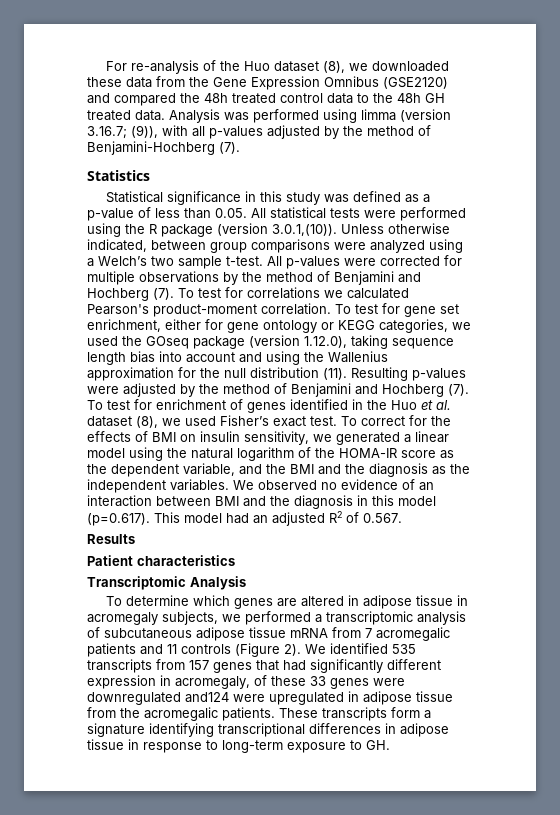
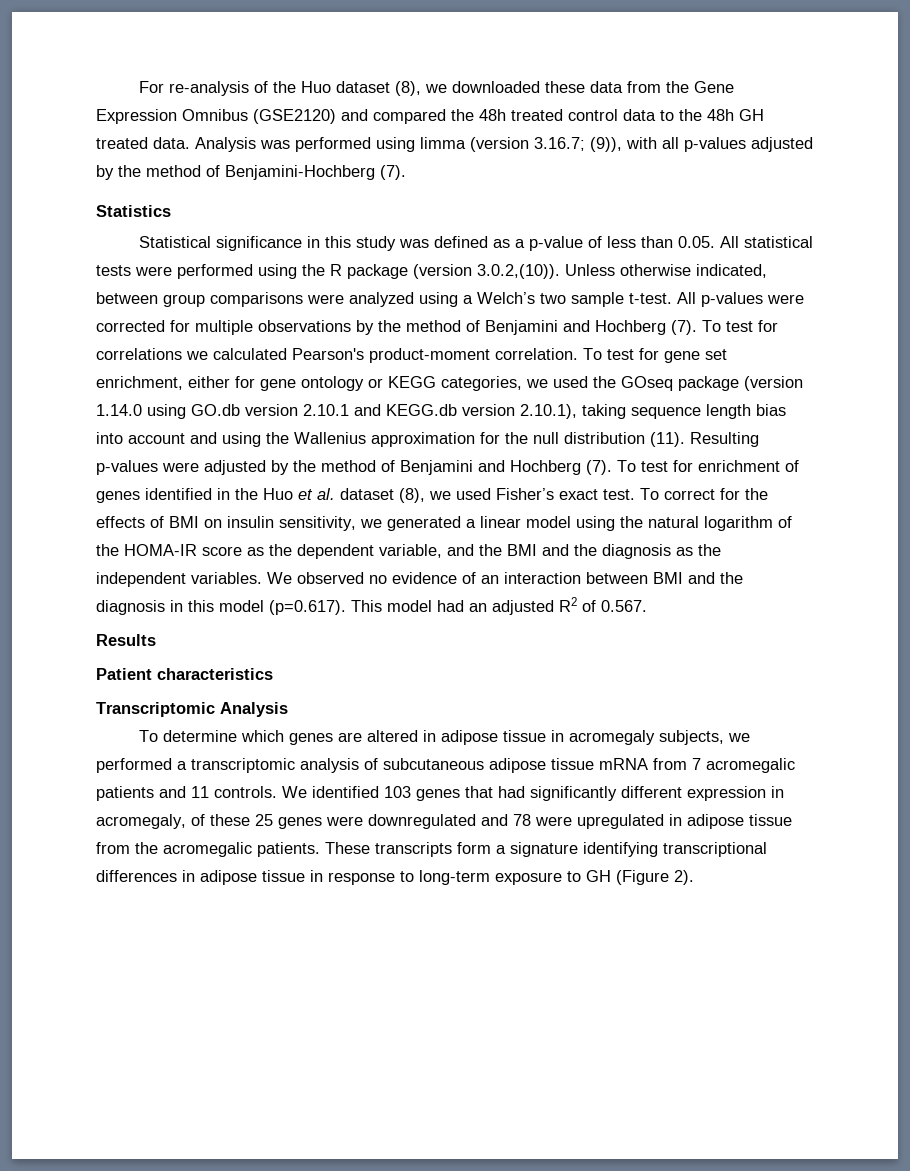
[272,224,337,236] 3.0.1,(10)). -> [477,264,560,279] 3.0.2,(10)).
[304,336,347,348] 1.12.0), -> [96,404,577,419] 1.14.0 using GO.db version 2.10.1 and KEGG.db version 2.10.1),
[181,643,416,657] [87,659,209,673] controls (Figure 2). We identified 535 transcripts from 157 -> [214,786,411,798] controls. We identified 103
[310,676,326,686] 33 -> [255,814,273,826] 25
[185,692,229,703] and124 -> [481,814,531,826] and 78
[366,740,390,750] GH. -> [586,870,694,885] GH (Figure 2).

